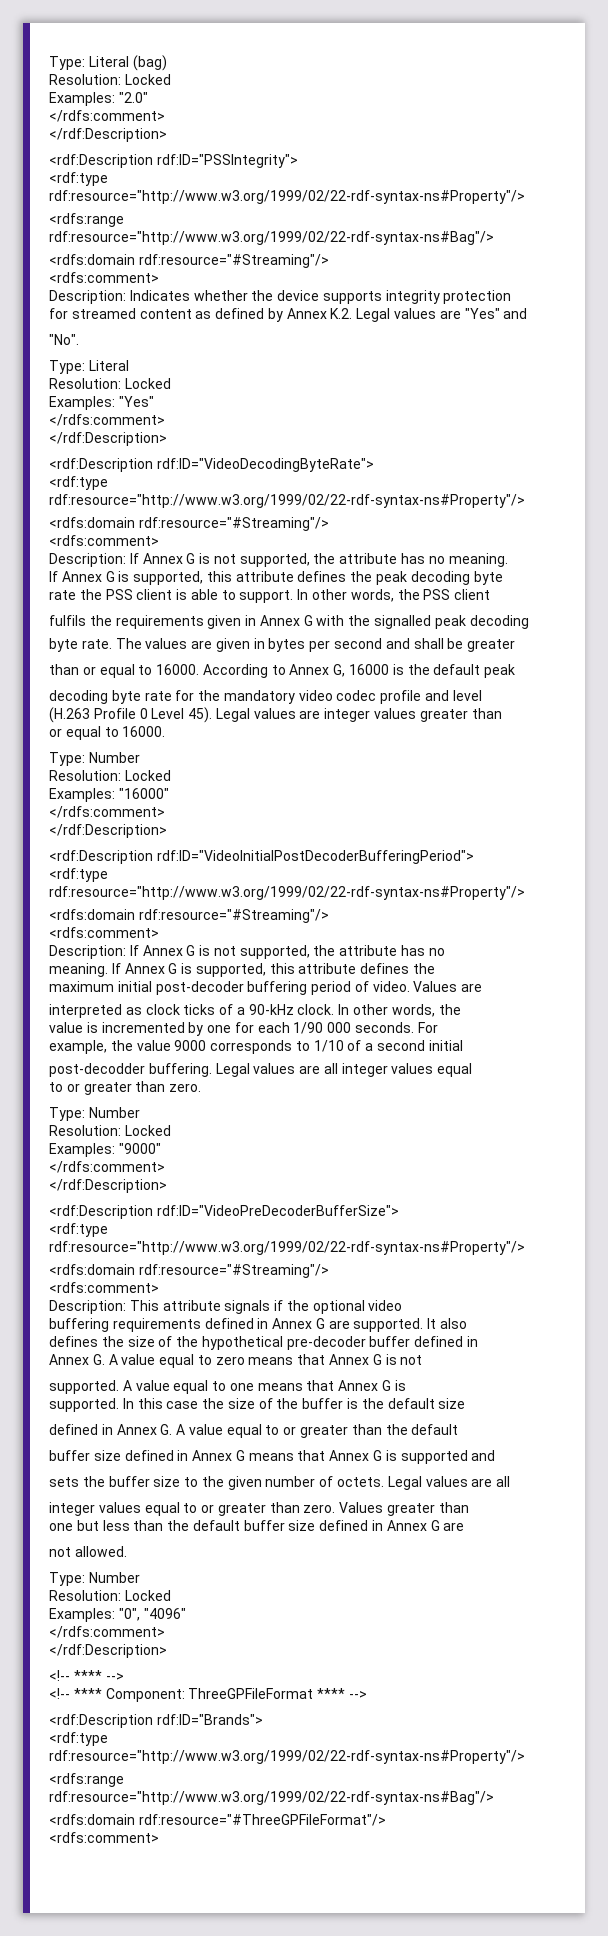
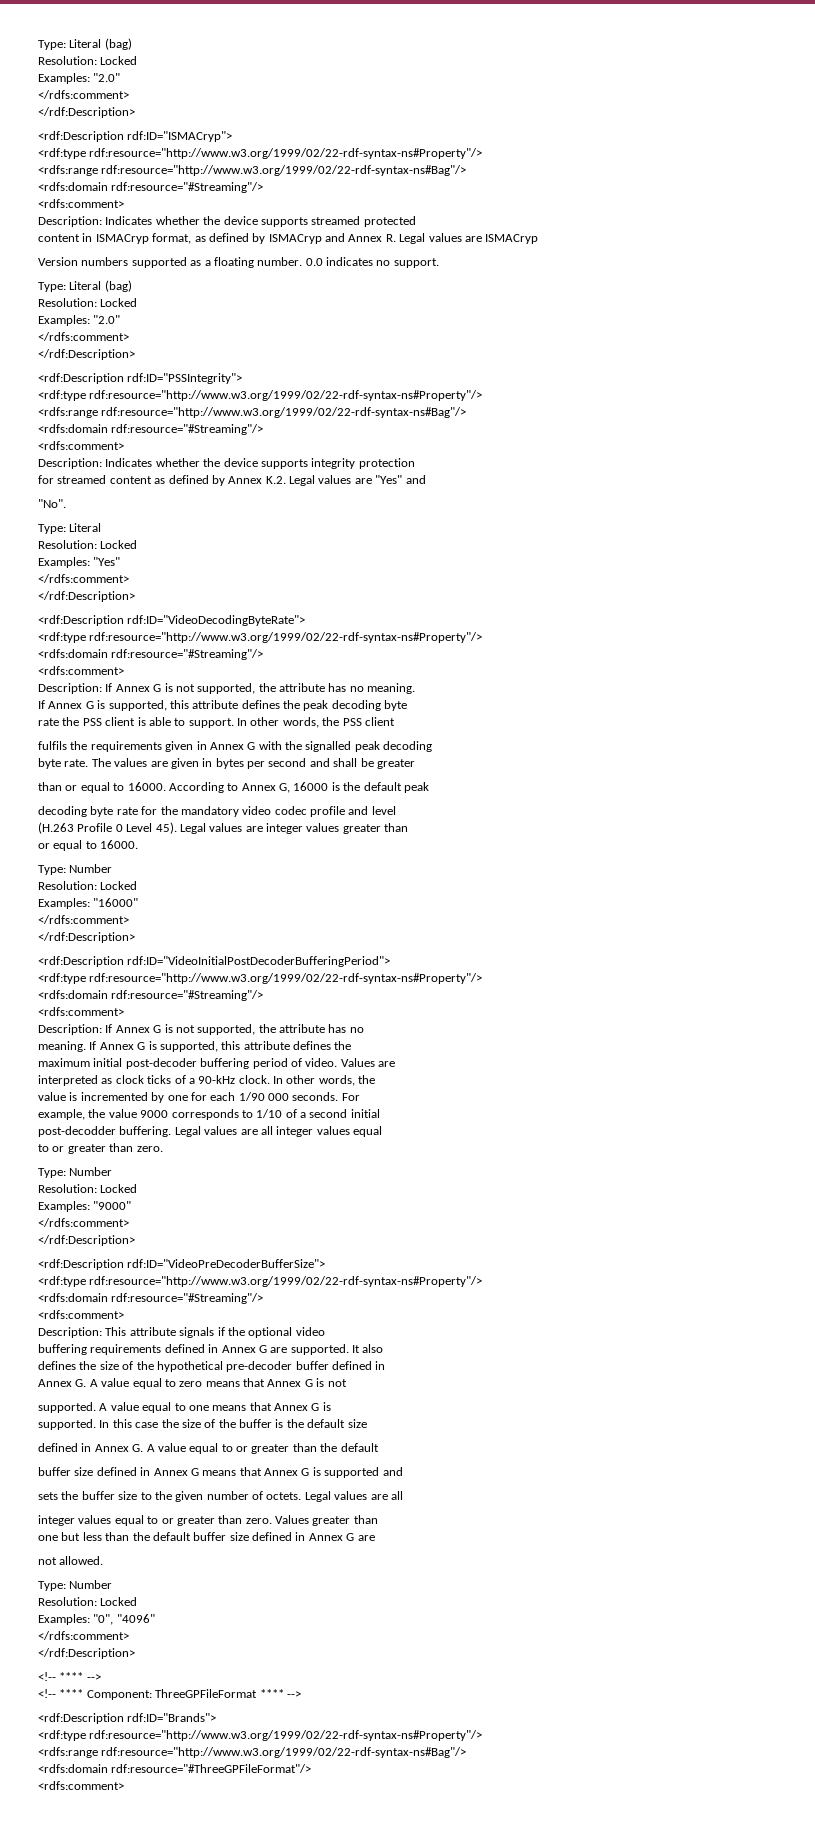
[49,55,167,71] [49,74,171,85] [49,92,148,106] [49,110,165,122] [49,128,167,142] Type: Literal (bag) // Resolution: Locked // Examples: "2.0" // </rdfs:comment> // </rdf:Description> -> [38,38,132,50] [38,56,138,65] [38,73,121,84] [38,90,129,99] [38,107,135,118] [38,131,233,142] [38,148,483,159] [38,165,467,176] [38,182,264,193] [38,199,124,208] [38,216,416,227] [38,233,539,244] [38,257,439,268] [38,280,132,292] [38,298,138,307] [38,315,121,326] [38,332,129,341] [38,349,135,360] Type: Literal (bag) // Resolution: Locked // Examples: "2.0" // </rdfs:comment> // </rdf:Description> // <rdf:Description rdf:ID="ISMACryp"> // <rdf:type rdf:resource="http://www.w3.org/1999/02/22-rdf-syntax-ns#Property"/> // <rdfs:range rdf:resource="http://www.w3.org/1999/02/22-rdf-syntax-ns#Bag"/> // <rdfs:domain rdf:resource="#Streaming"/> // <rdfs:comment> // Description: Indicates whether the device supports streamed protected // content in ISMACryp format, as defined by ISMACryp and Annex R. Legal values are ISMACryp // Version numbers supported as a floating number. 0.0 indicates no support. // Type: Literal (bag) // Resolution: Locked // Examples: "2.0" // </rdfs:comment> // </rdf:Description>

